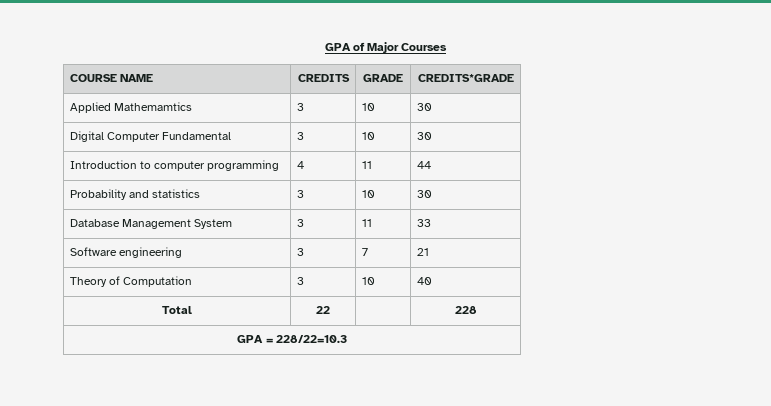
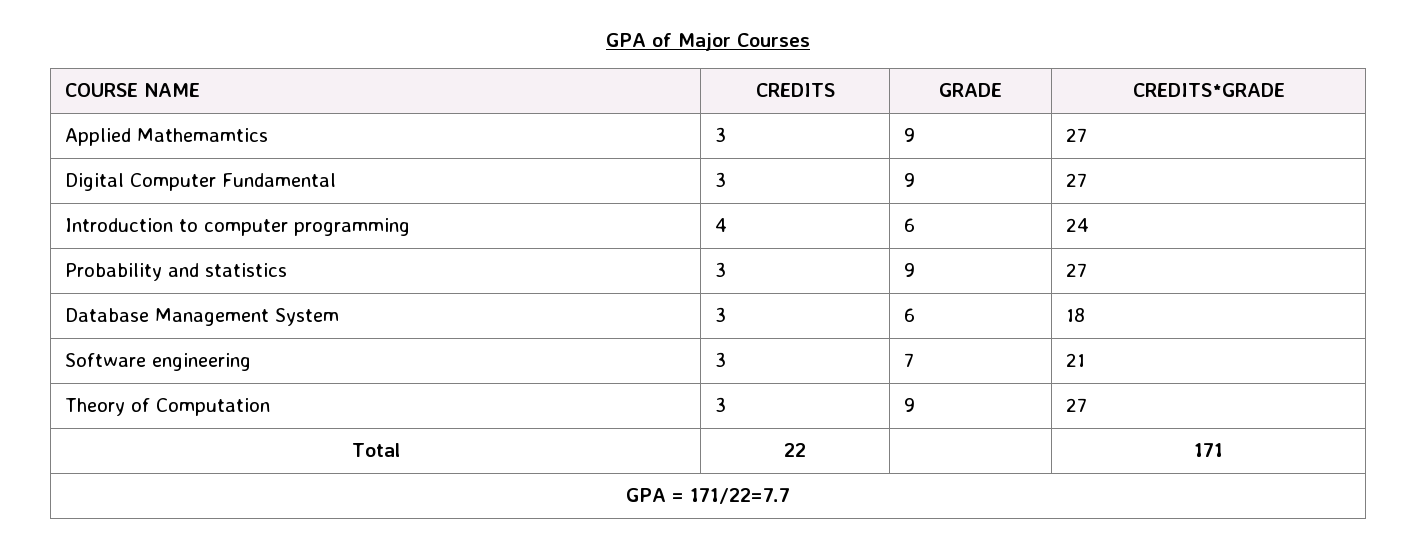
[361,103,375,111] [416,103,432,111] 10 | 30 -> [904,128,916,142] [1066,128,1088,142] 9 | 27
[361,132,375,140] [416,132,432,140] 10 | 30 -> [904,173,916,187] [1066,173,1088,187] 9 | 27
[361,161,372,169] [416,161,431,169] 11 | 44 -> [904,218,916,232] [1066,218,1090,232] 6 | 24
[361,190,375,198] [416,190,432,198] 10 | 30 -> [904,263,916,277] [1066,263,1088,277] 9 | 27
[361,219,372,227] [416,219,431,227] 11 | 33 -> [904,308,916,322] [1066,308,1086,322] 6 | 18
[361,277,375,285] [416,277,432,285] 10 | 40 -> [904,398,916,412] [1066,398,1088,412] 9 | 27
[454,306,477,314] 228 -> [1194,443,1223,457] 171
[275,335,347,343] 228/22=10.3 -> [689,488,791,504] 171/22=7.7

